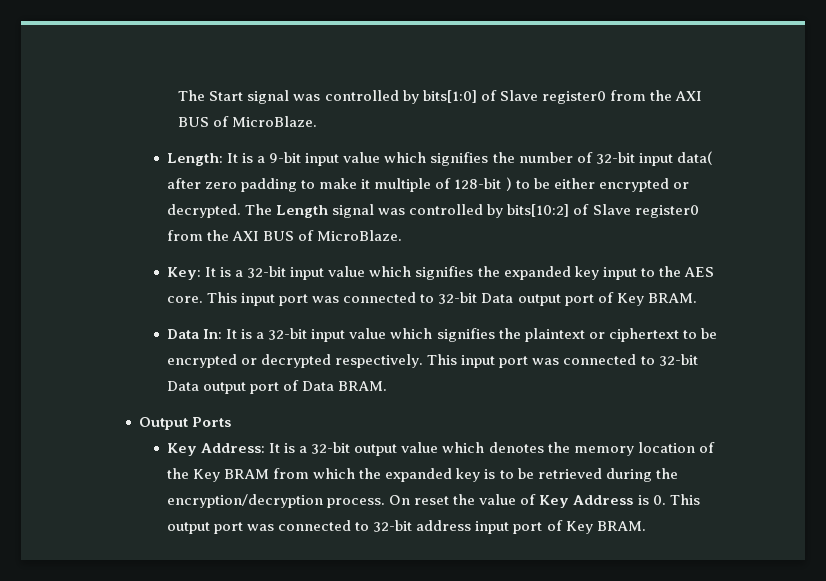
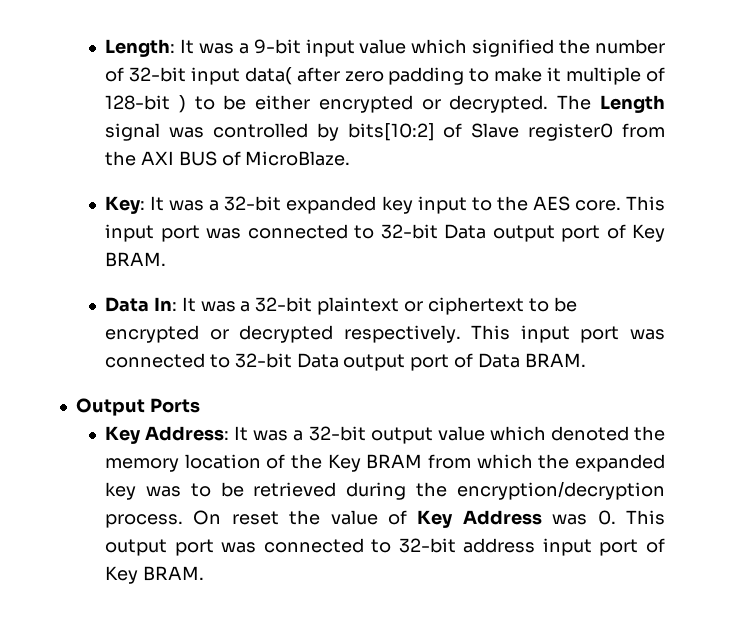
[178,90,702,104] [178,116,318,127] The Start signal was controlled by bits[1:0] of Slave register0 from the AXI BUS of MicroBlaze. // -> (105, 48) none
[242,153,254,163] is -> [198,43,234,54] was
[430,152,489,166] signifies -> [472,39,555,57] signified
[220,266,500,280] is a 32-bit input value which signifies the -> [169,196,282,211] was a 32-bit
[241,328,521,342] is a 32-bit input value which signifies the -> [200,297,313,312] was a 32-bit
[284,443,296,453] is -> [253,430,289,441] was
[488,442,544,453] denotes -> [550,426,629,441] denoted
[484,469,496,479] is -> [145,486,181,497] was
[637,495,649,505] is -> [552,514,588,525] was

